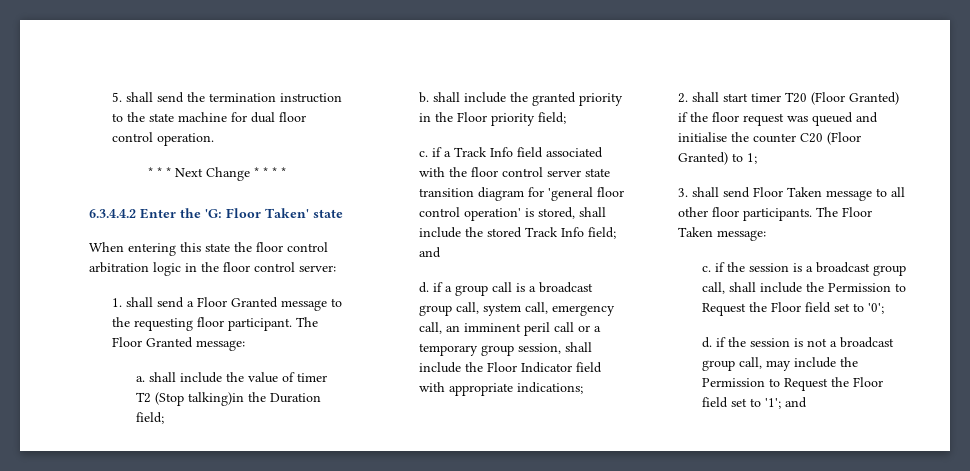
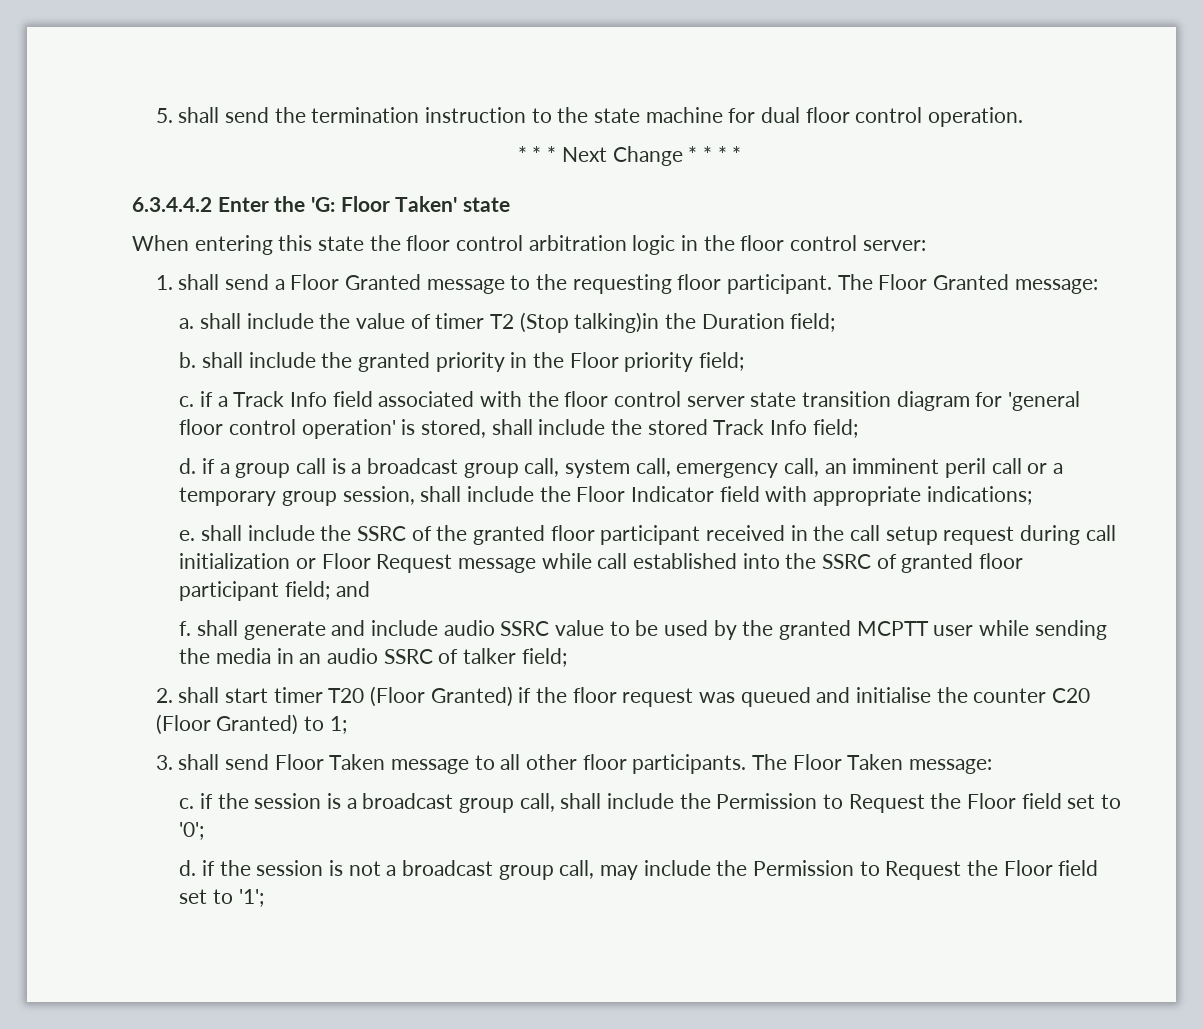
[418,247,441,258] and -> (858, 428) none
(583, 388) none -> [179,525,1116,545] [179,553,1023,573] [179,581,370,601] [179,620,1107,640] [179,648,567,667] // e. shall include the SSRC of the granted floor participant received in the call setup request during call initialization or Floor Request message while call established into the SSRC of granted floor participant field; and // f. shall generate and include audio SSRC value to be used by the granted MCPTT user while sending the media in an audio SSRC of talker field;
[784,397,807,408] and -> (264, 898) none

